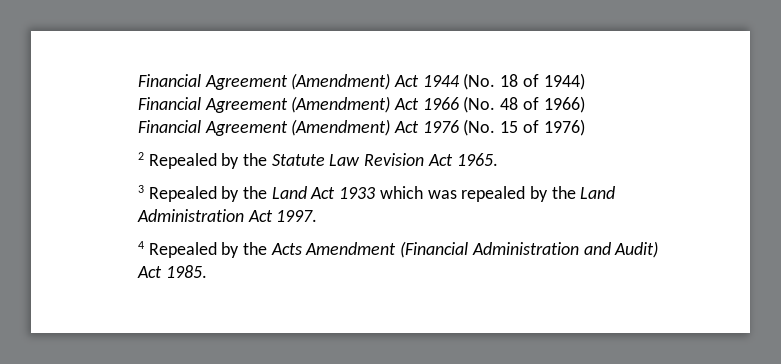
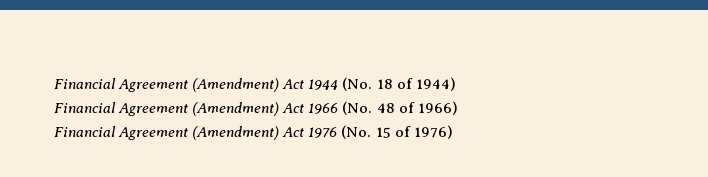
[137,152,498,169] [137,185,616,202] [136,209,318,222] [137,241,659,258] [136,265,207,278] // 2 Repealed by the Statute Law Revision Act 1965. // 3 Repealed by the Land Act 1933 which was repealed by the Land Administration Act 1997. // 4 Repealed by the Acts Amendment (Financial Administration and Audit) Act 1985. -> (453, 132) none

